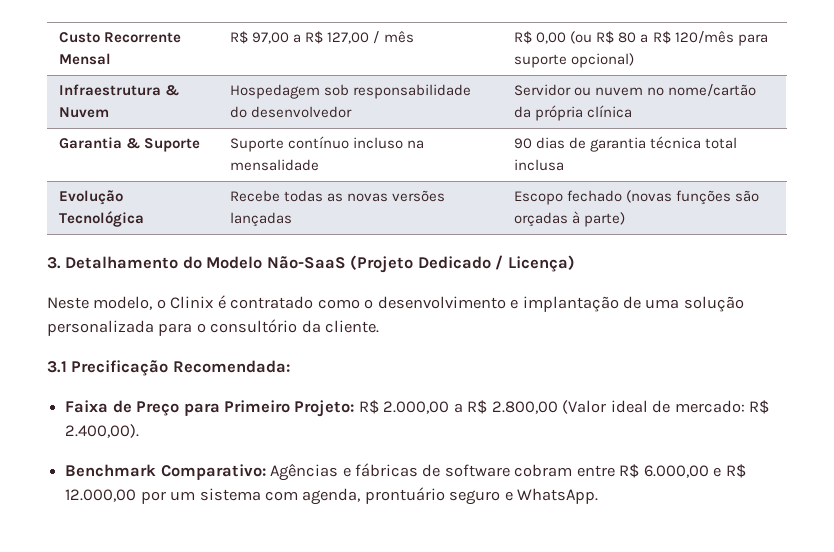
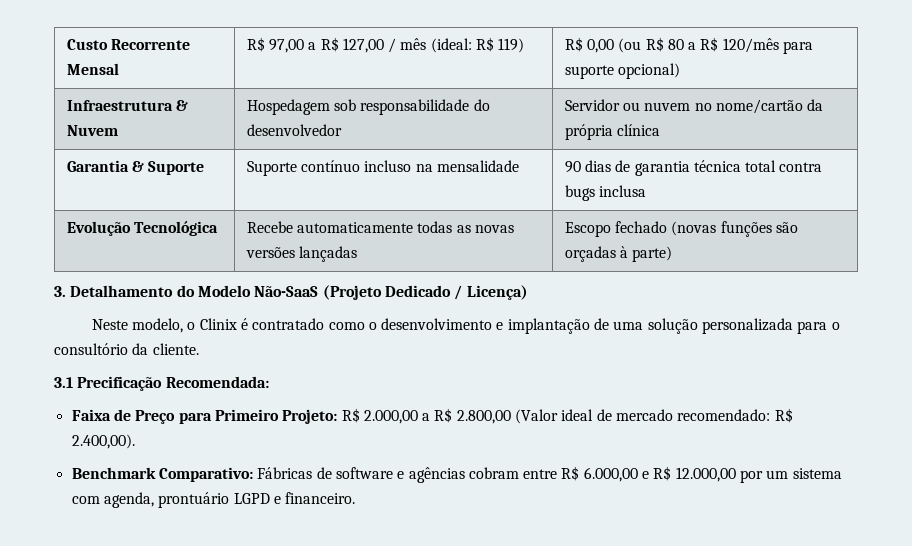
(414, 37) none -> [430,37,525,53] (ideal: R$ 119)
(738, 143) none -> [779,162,823,172] [564,185,595,201] contra bugs
(281, 196) none -> [296,222,413,233] automaticamente
[674,400,745,413] mercado: -> [616,409,771,421] mercado recomendado:
[270,463,510,481] Agências e fábricas de software -> [257,467,465,483] Fábricas de software e agências
[449,488,599,505] seguro e WhatsApp. -> [233,492,356,504] LGPD e financeiro.

